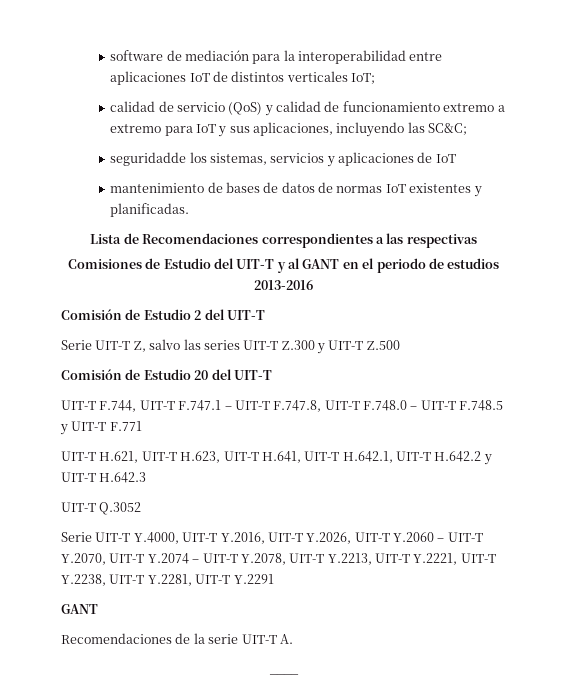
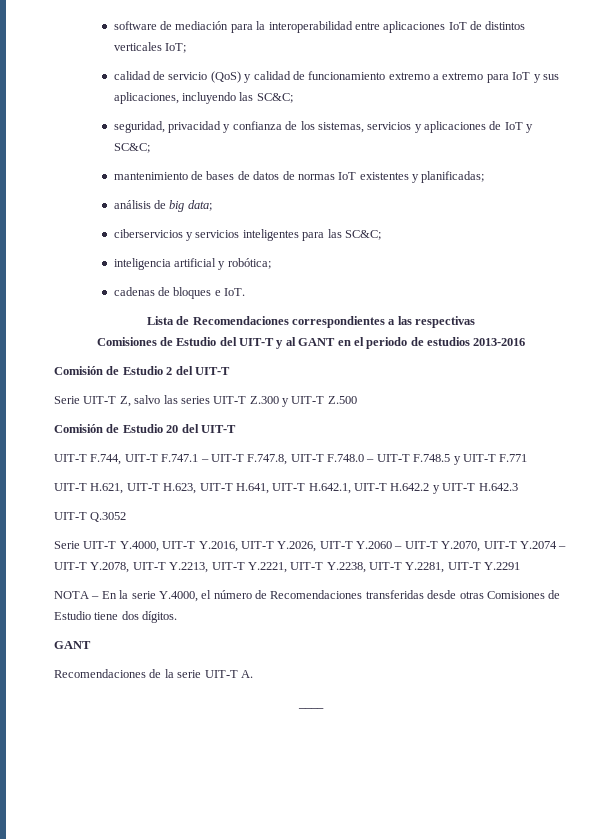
[110,152,187,166] seguridadde -> [113,121,298,133] seguridad, privacidad y confianza de
(456, 158) none -> [526,124,534,133] [113,143,150,153] y SC&C;
[110,203,190,217] planificadas. -> [421,171,485,183] [113,200,212,212] [113,229,381,241] [113,258,271,270] [113,287,246,299] planificadas; // análisis de big data; // ciberservicios y servicios inteligentes para las SC&C; // inteligencia artificial y robótica; // cadenas de bloques e IoT.
(274, 579) none -> [54,590,561,602] [54,611,178,623] // NOTA – En la serie Y.4000, el número de Recomendaciones transferidas desde otras Comisiones de Estudio tiene dos dígitos.

